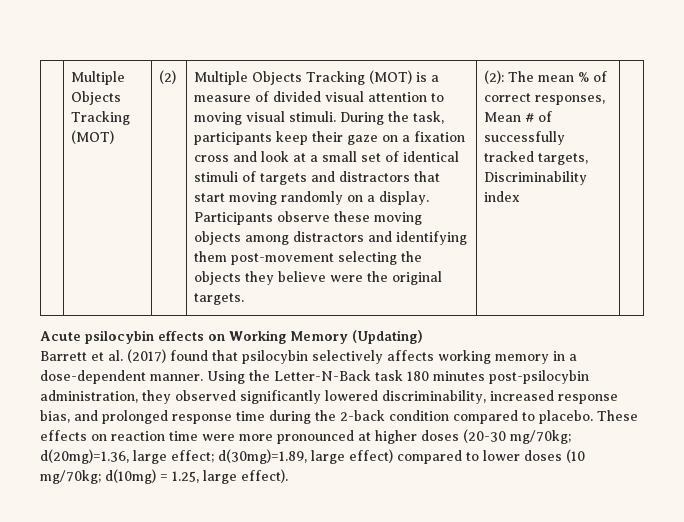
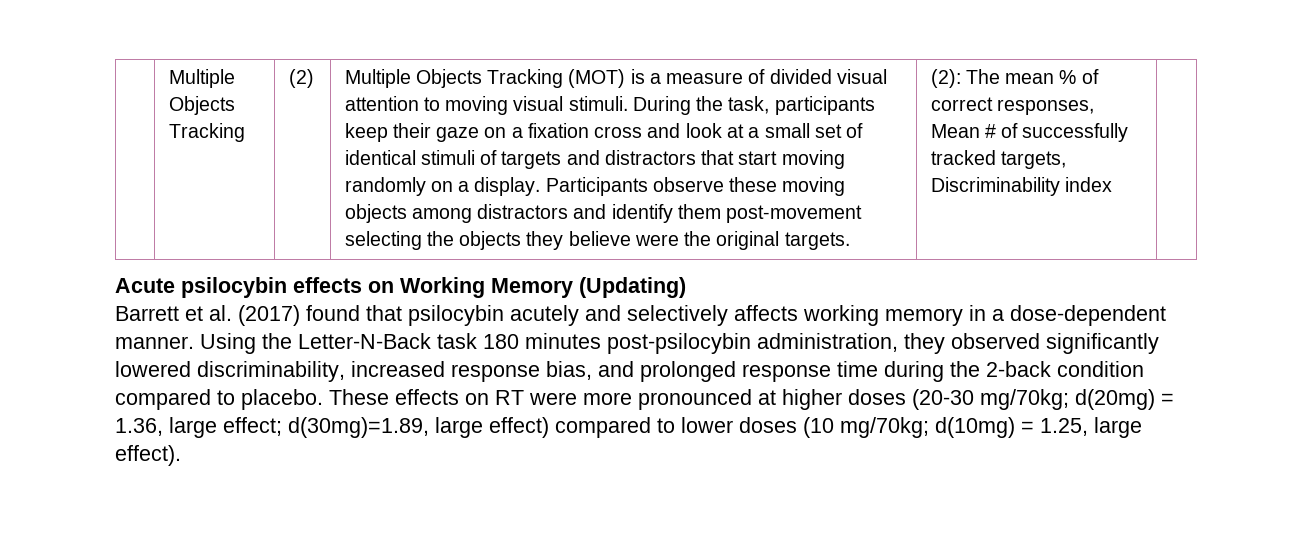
[71,71,126,85] [71,91,122,105] [71,111,131,125] [71,130,115,144] | Multiple Objects Tracking (MOT) -> [168,69,235,88] [168,96,235,115] [168,123,245,142] | Multiple Objects Tracking
[396,231,468,245] identifying -> [611,204,673,223] identify
(308, 357) none -> [510,305,621,326] acutely and
[111,431,198,441] reaction time -> [495,390,524,405] RT
[40,449,129,464] d(20mg)=1.36, -> [1075,389,1174,410] [115,418,163,436] d(20mg) = 1.36,

